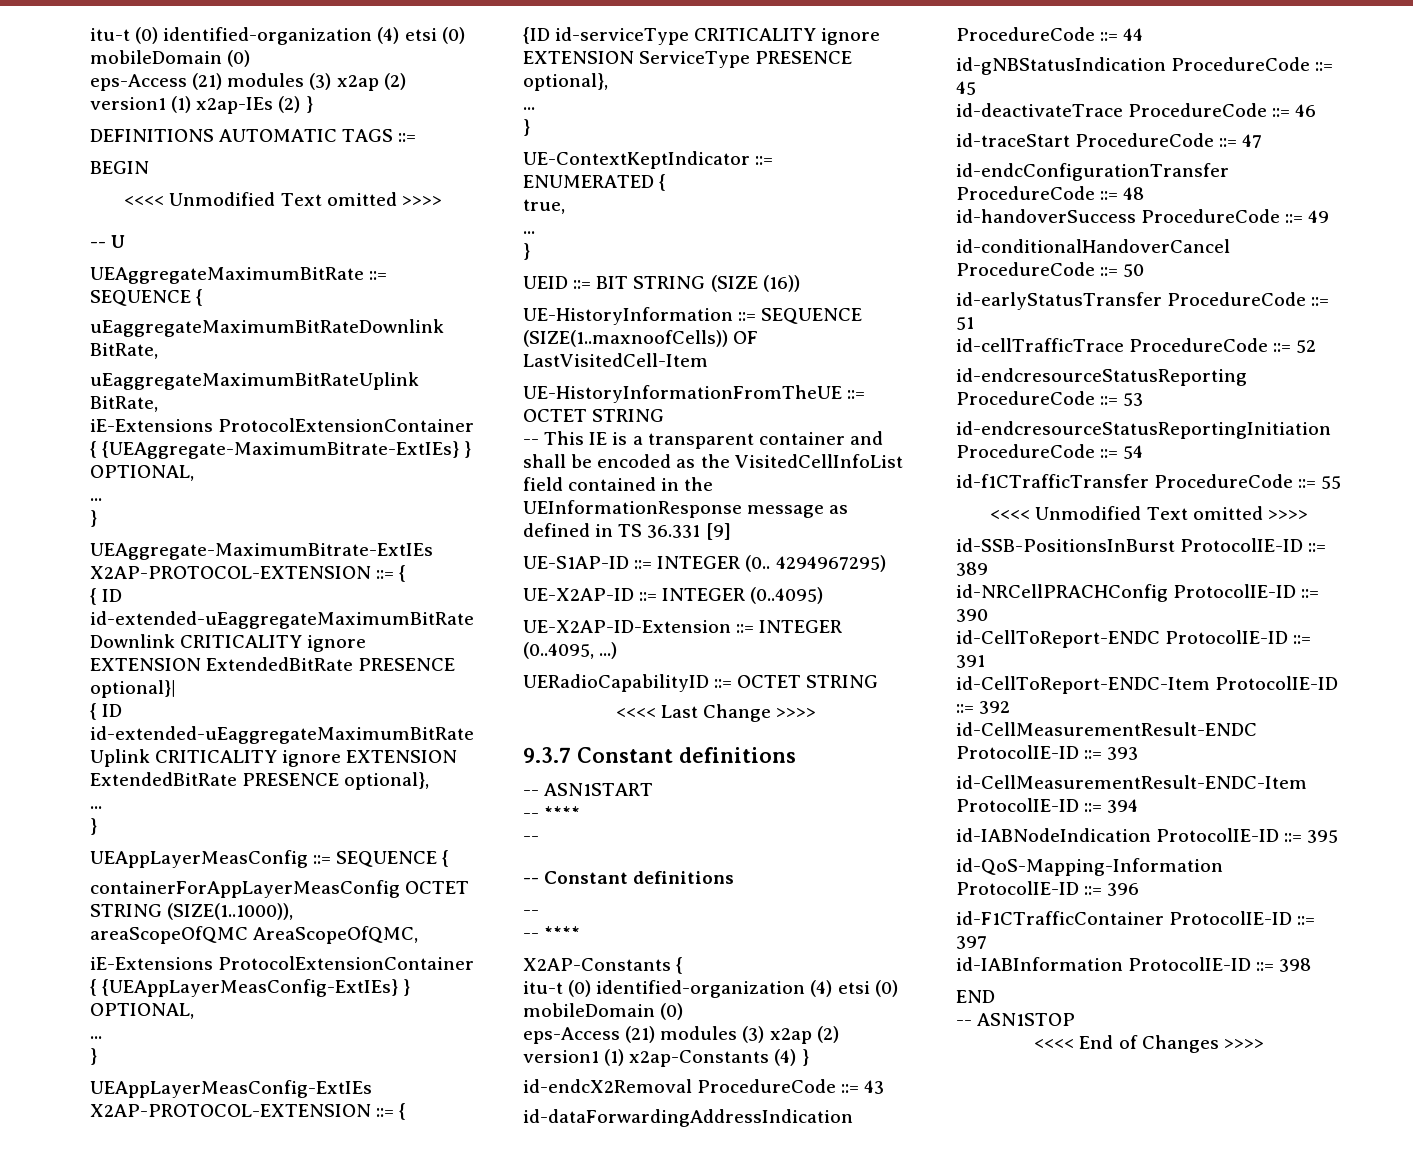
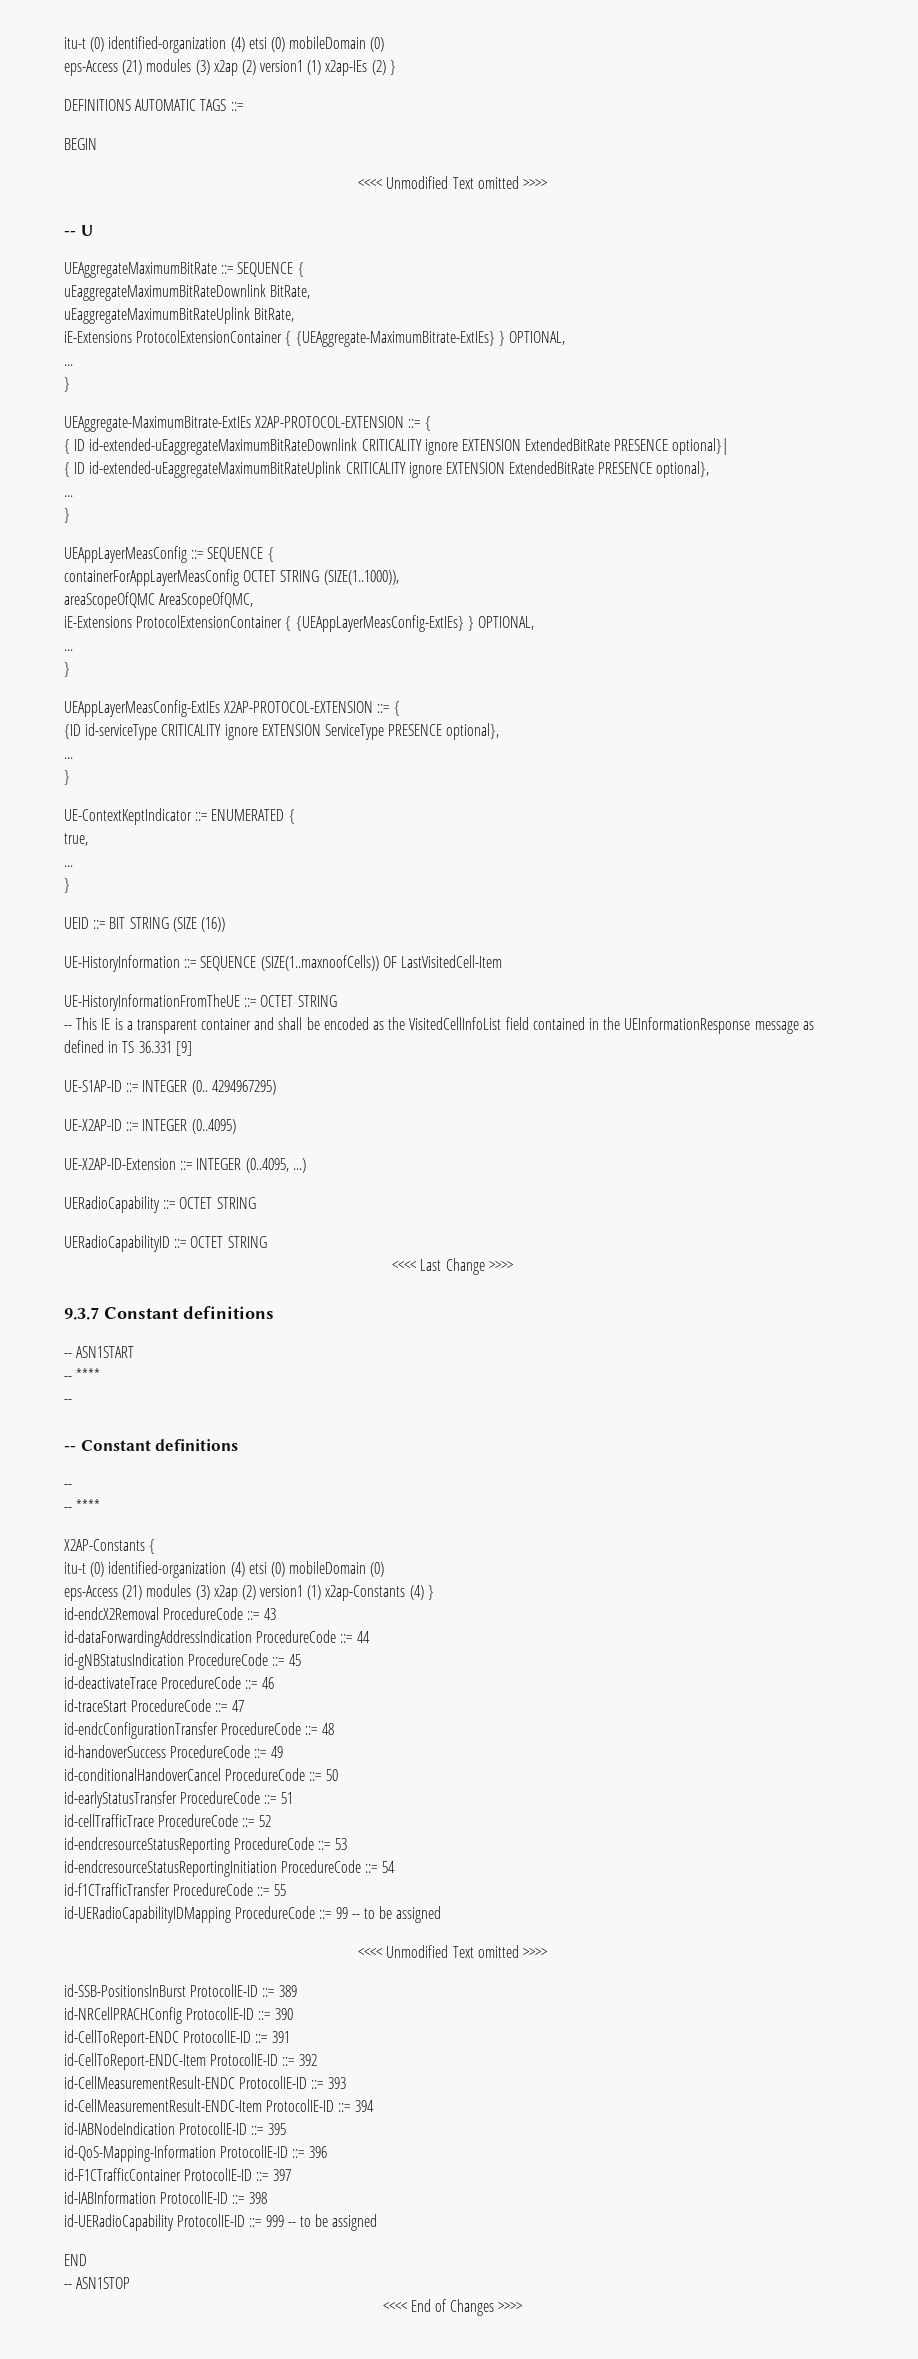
(618, 650) none -> [64,1196,256,1213] // UERadioCapability ::= OCTET STRING
(1342, 482) none -> [64,1906,442,1923] // id-UERadioCapabilityIDMapping ProcedureCode ::= 99 -- to be assigned
(1312, 965) none -> [64,2214,378,2231] // id-UERadioCapability ProtocolIE-ID ::= 999 -- to be assigned

